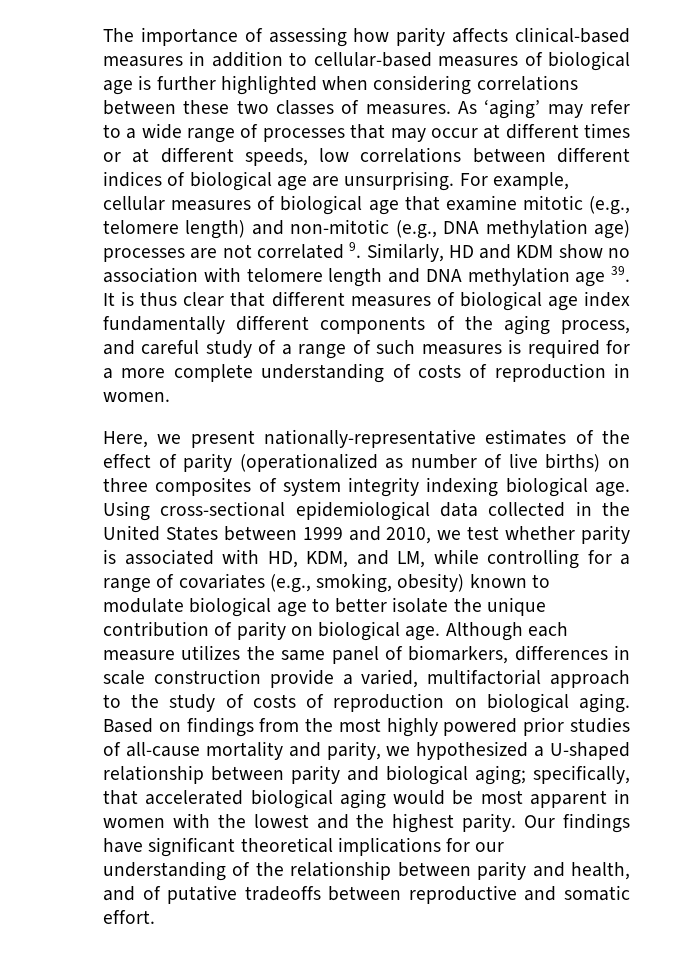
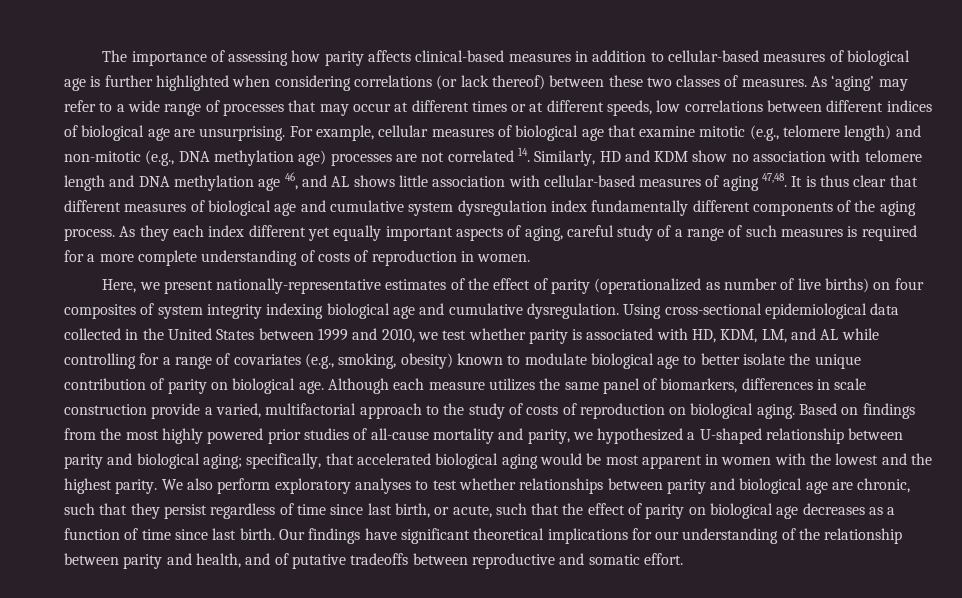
(578, 83) none -> [436,75,545,90] (or lack thereof)
[349,242,362,258] 9. -> [517,147,530,162] 14.
[611,266,630,282] 39. -> [284,172,788,191] 46, and AL shows little association with cellular-based measures of aging 47,48.
(578, 303) none -> [300,200,547,216] and cumulative system dysregulation
[561,320,630,334] [103,340,135,355] process, and -> [64,225,563,241] process. As they each index different yet equally important aspects of aging,
[103,478,148,492] three -> [894,278,924,290] four
[595,482,630,497] age. -> [392,303,619,319] age and cumulative dysregulation.
[356,550,425,568] and LM, -> [761,328,839,343] LM, and AL
(517, 822) none -> [161,478,911,494] [64,503,896,519] [64,528,275,540] We also perform exploratory analyses to test whether relationships between parity and biological age are chronic, such that they persist regardless of time since last birth, or acute, such that the effect of parity on biological age decreases as a function of time since last birth.

